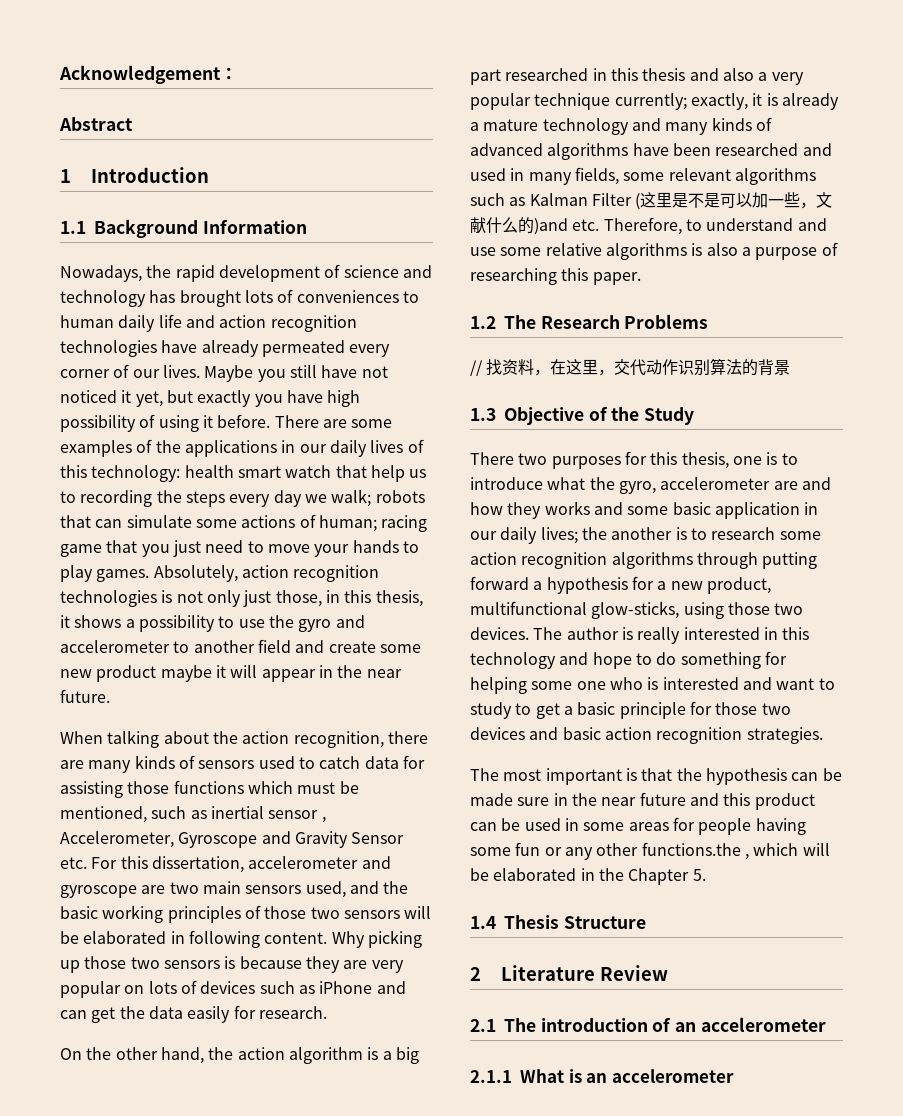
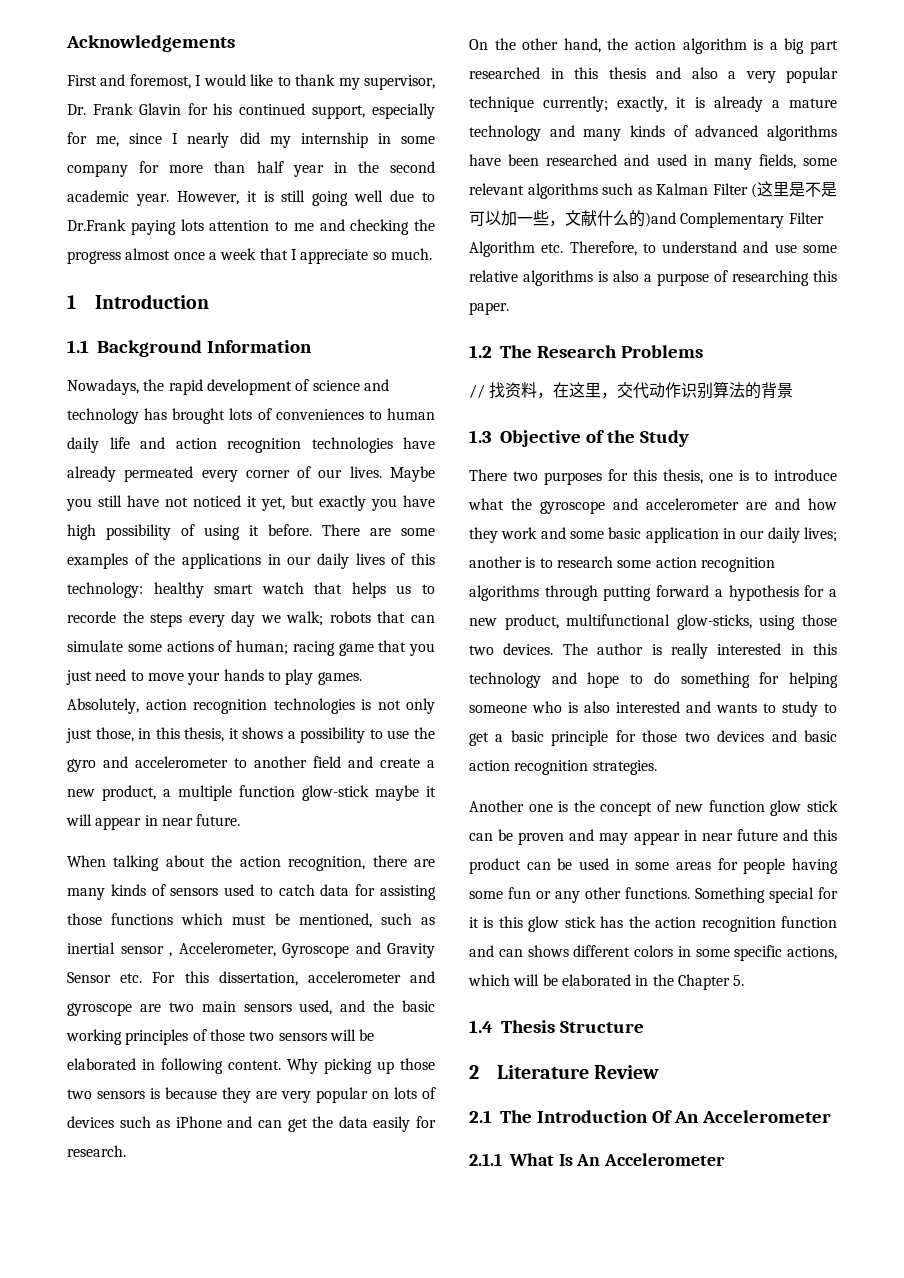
[59,65,238,84] [59,117,133,131] Acknowledgement： // Abstract -> [66,35,235,52] [67,74,436,90] [67,103,435,119] [67,132,435,148] [67,161,435,177] [67,190,436,206] [67,219,435,235] [67,248,432,264] Acknowledgements // First and foremost, I would like to thank my supervisor, Dr. Frank Glavin for his continued support, especially for me, since I nearly did my internship in some company for more than half year in the second academic year. However, it is still going well due to Dr.Frank paying lots attention to me and checking the progress almost once a week that I appreciate so much.
[184,465,234,478] health -> [153,582,204,598] healthy
[370,465,405,482] help -> [351,582,386,598] helps
[80,490,153,507] recording -> [67,611,116,623] recorde
[379,644,421,653] [60,665,157,682] some new product -> [427,760,435,768] [67,785,369,801] a new product, a multiple function glow-stick
[337,665,363,678] the -> (158, 820) none
(568, 226) none -> [680,212,824,228] [469,241,535,257] Complementary Filter Algorithm
[618,481,656,494] gyro, -> [540,498,638,514] gyroscope and
[544,501,590,515] works -> [501,527,538,539] work
[581,527,607,540] the -> (837, 534) none
[531,681,606,690] some one -> [469,705,527,713] someone
(659, 683) none -> [584,701,610,713] also
[776,678,815,690] want -> [716,703,757,713] wants
[470,768,842,785] [470,793,597,806] The most important is that the hypothesis can be made sure in the -> [469,800,838,816] [469,829,697,845] Another one is the concept of new function glow stick can be proven and may appear in
[641,842,749,860] functions.the , -> [625,887,838,903] [469,916,837,932] [469,945,837,961] functions. Something special for it is this glow stick has the action recognition function and can shows different colors in some specific actions,
[540,1017,826,1032] introduction of an accelerometer -> [536,1110,831,1123] Introduction Of An Accelerometer
[568,1069,734,1083] is an accelerometer -> [558,1153,726,1166] Is An Accelerometer

